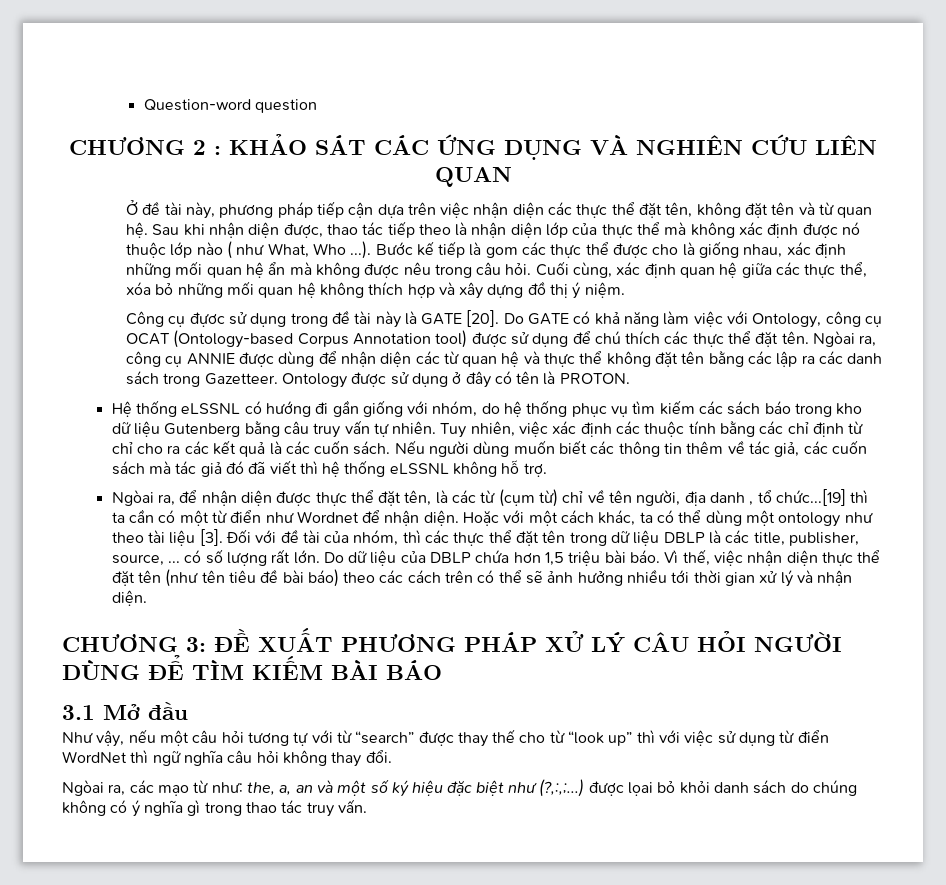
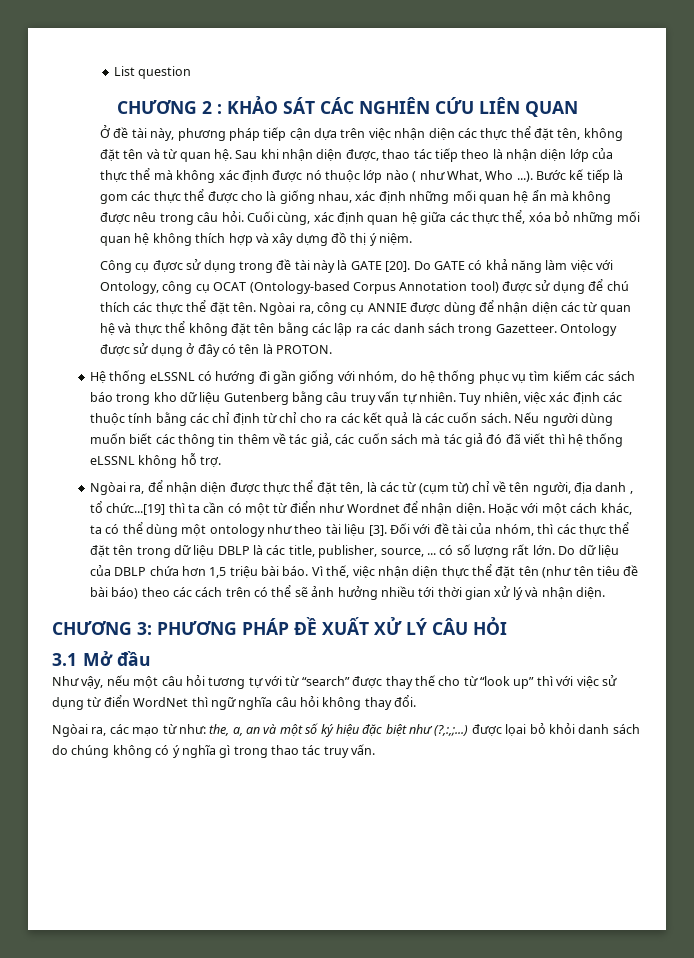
[143,99,251,111] Question-word -> [113,66,135,76] List
[437,134,628,160] ỨNG DỤNG VÀ -> (354, 105) none
[214,627,537,652] ĐỀ XUẤT PHƯƠNG PHÁP -> [157,617,369,635] PHƯƠNG PHÁP ĐỀ XUẤT
[754,632,842,652] [62,655,442,680] NGƯỜI DÙNG ĐỂ TÌM KIẾM BÀI BÁO -> (507, 626) none

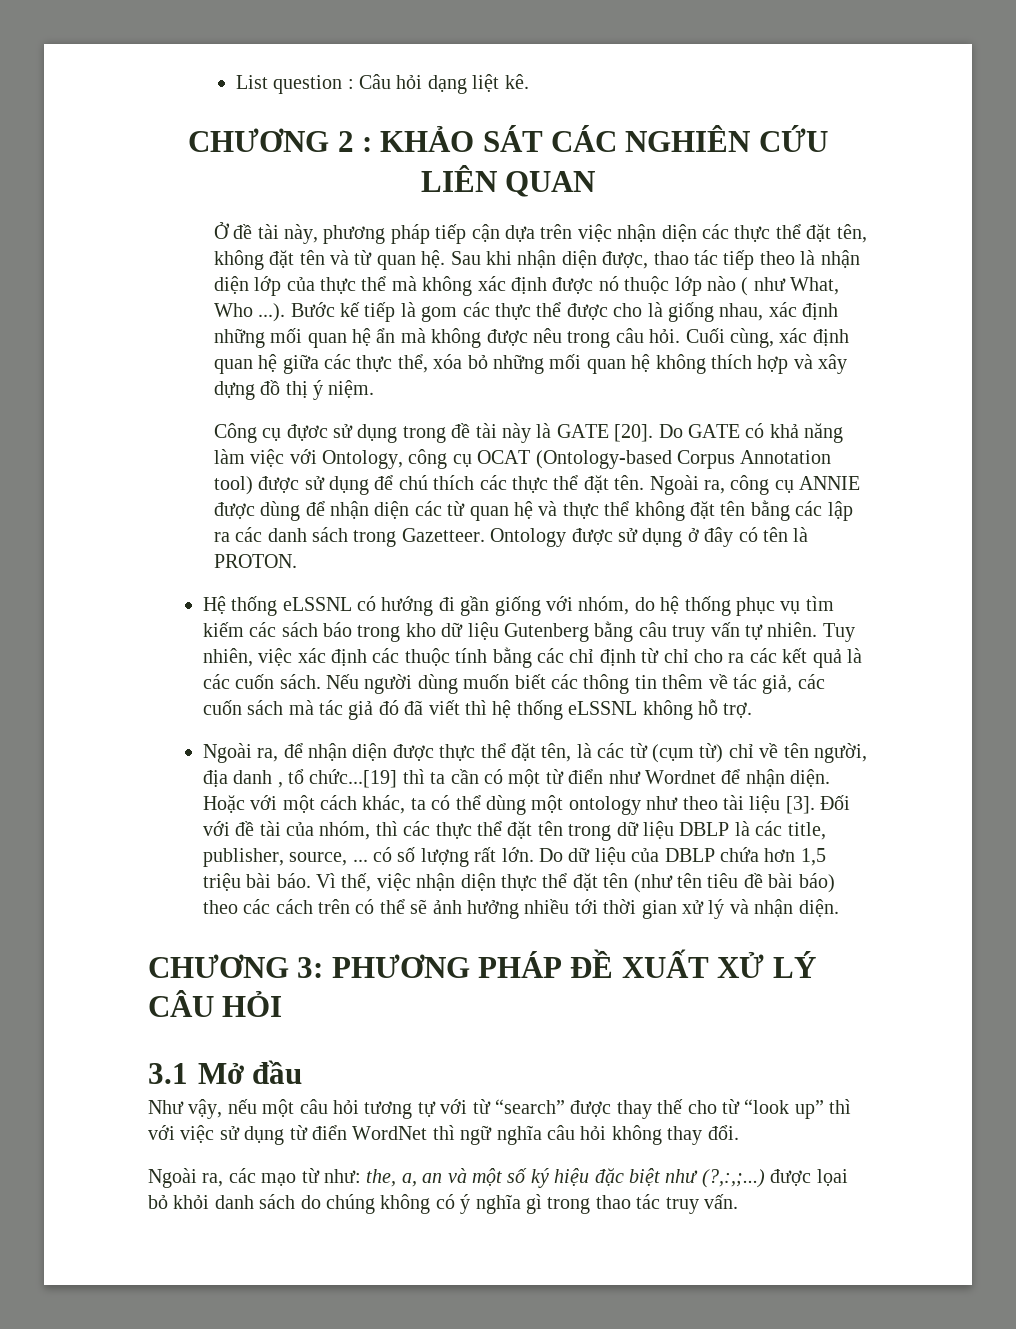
(192, 72) none -> [347,74,529,94] : Câu hỏi dạng liệt kê.
[259,302,296,315] Ngòai -> [649,475,699,495] Ngoài
[89,482,126,495] Ngòai -> [202,743,252,763] Ngoài
[52,724,88,737] Ngòai -> [148,1168,197,1188] Ngoài

